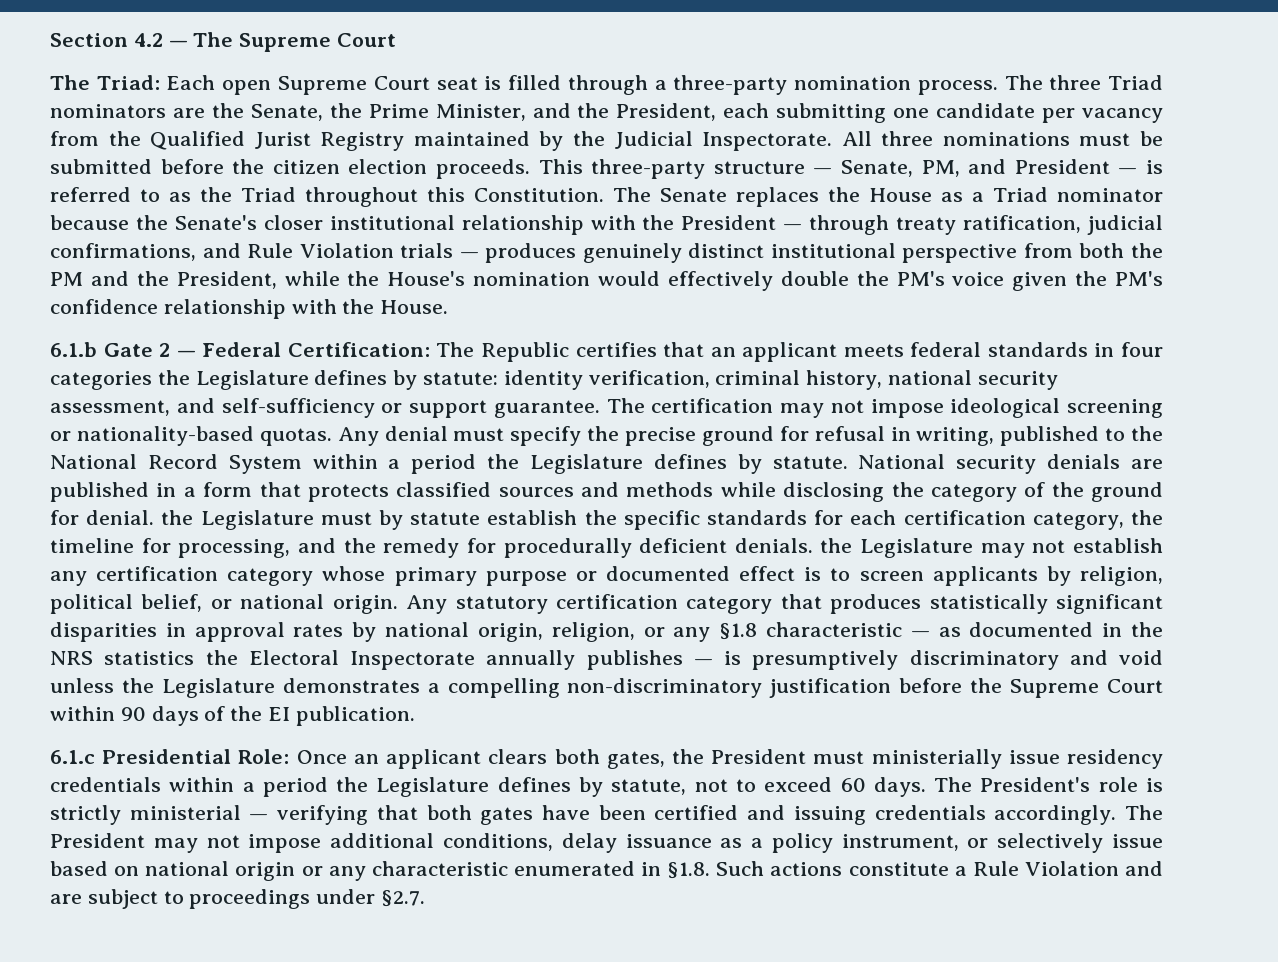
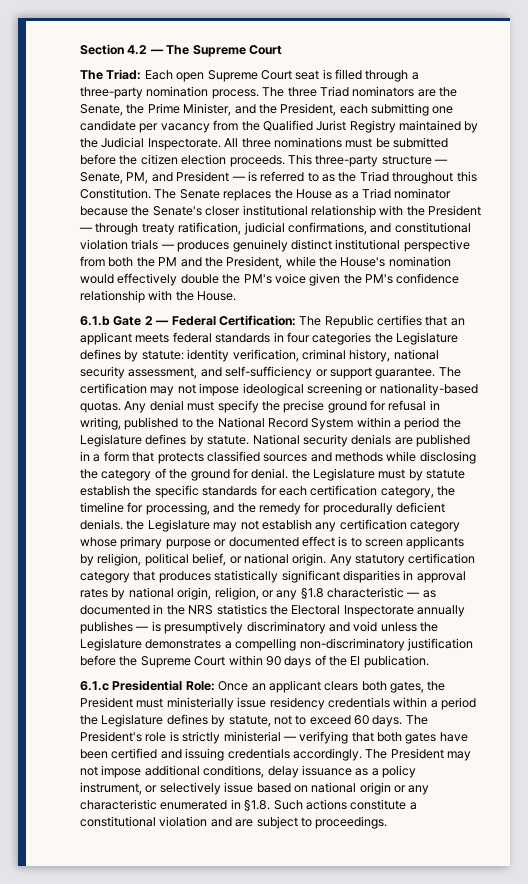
[247,243,394,258] Rule Violation -> [394,222,471,233] [80,239,128,250] constitutional violation
[972,861,1119,876] Rule Violation -> [80,816,208,827] constitutional violation
[189,889,426,909] proceedings under §2.7. -> [315,816,388,829] proceedings.

